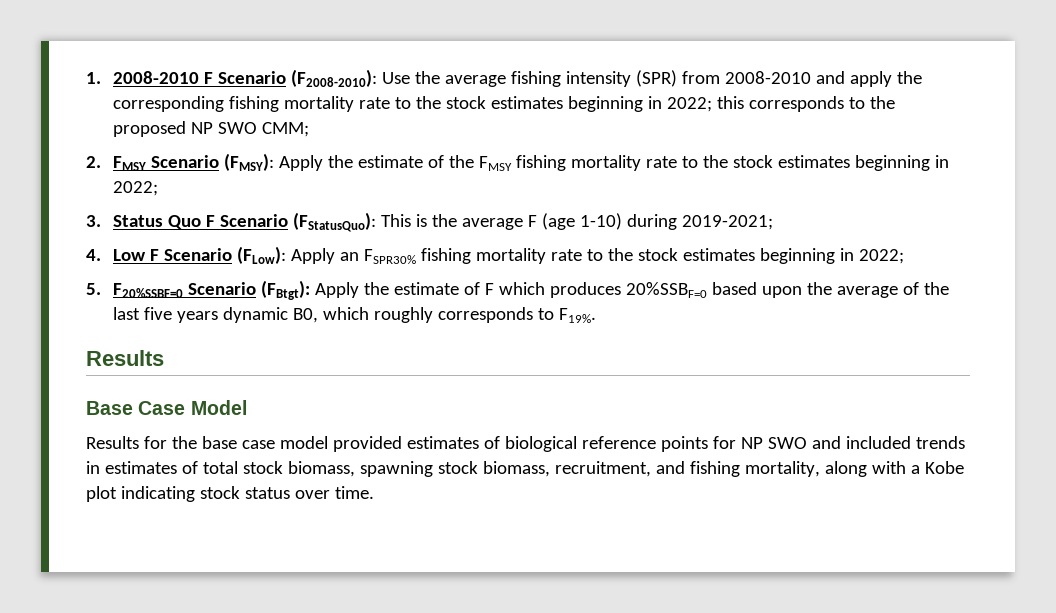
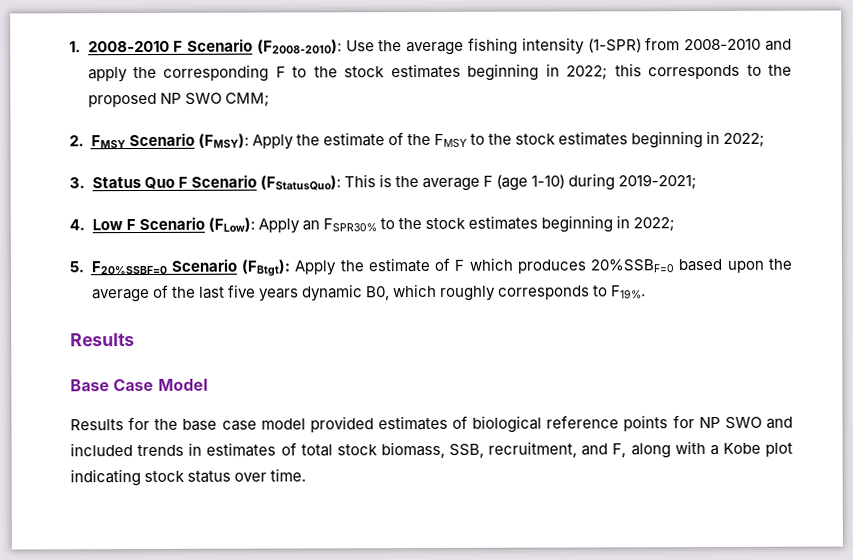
[636,70,678,87] (SPR) -> [587,38,642,53] (1-SPR)
[229,96,391,112] fishing mortality rate -> [275,66,286,78] F
[516,155,678,171] fishing mortality rate -> (467, 140) none
[421,248,583,264] fishing mortality rate -> (377, 225) none
[359,461,820,477] spawning stock biomass, recruitment, and fishing mortality, -> [449,441,627,458] SSB, recruitment, and F,

